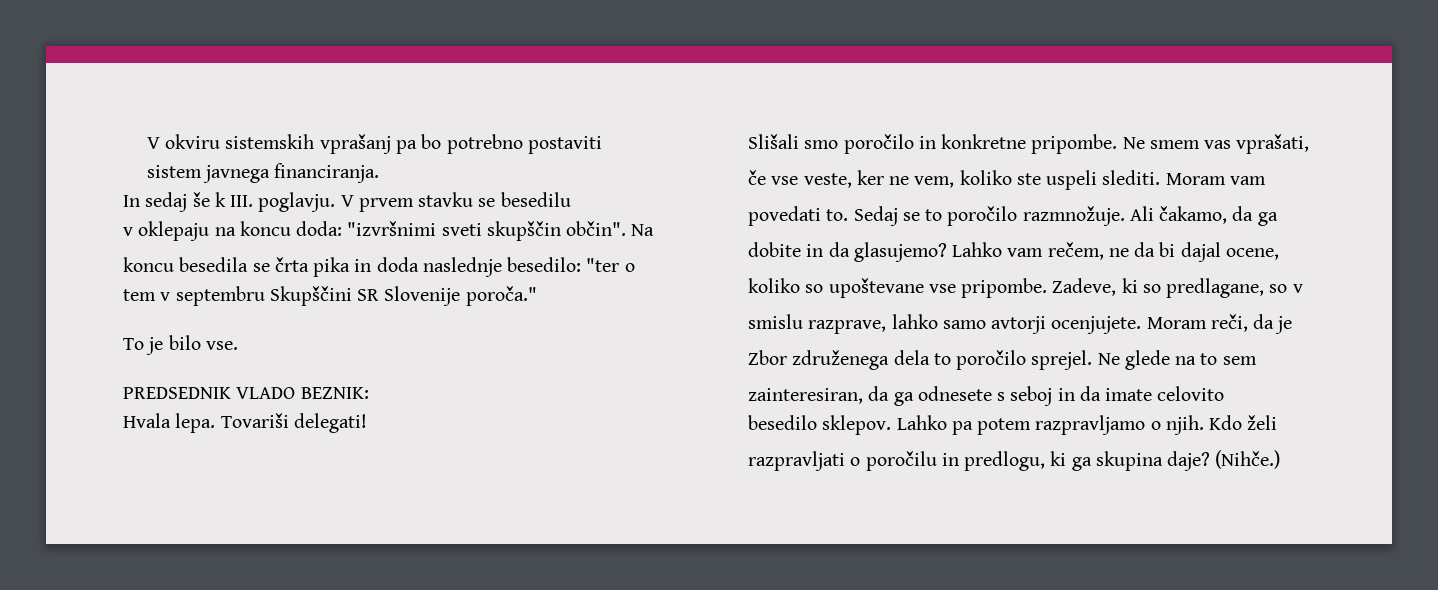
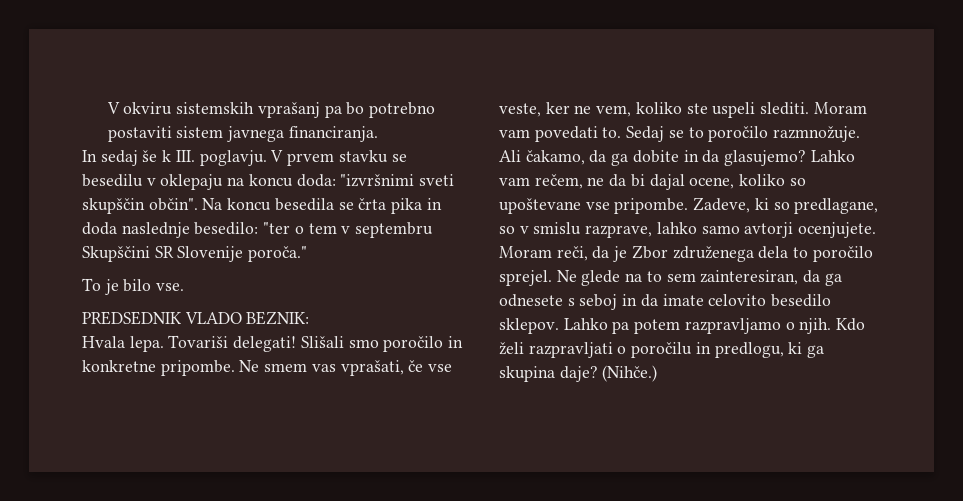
(602, 145) // -> (172, 134) none
(571, 199) // -> (143, 180) none
(655, 230) // -> (223, 204) none
(635, 267) // -> (304, 230) none
(367, 423) // -> (297, 344) none
(1310, 144) // -> (404, 368) none
(1266, 180) // -> (530, 133) none
(1278, 219) // -> (629, 159) none
(1279, 254) // -> (735, 183) none
(1303, 288) // -> (529, 230) none
(1293, 325) // -> (628, 254) none
(1257, 360) // -> (696, 277) none
(1225, 393) // -> (767, 300) none
(1278, 422) // -> (524, 348) none

